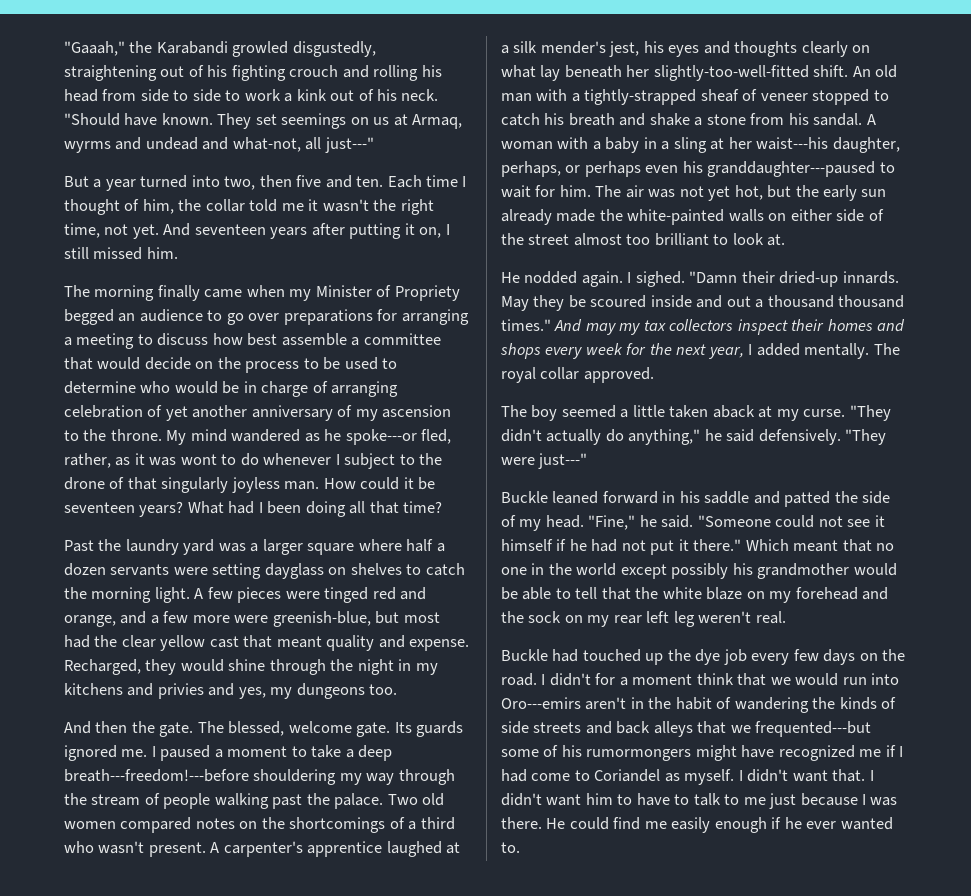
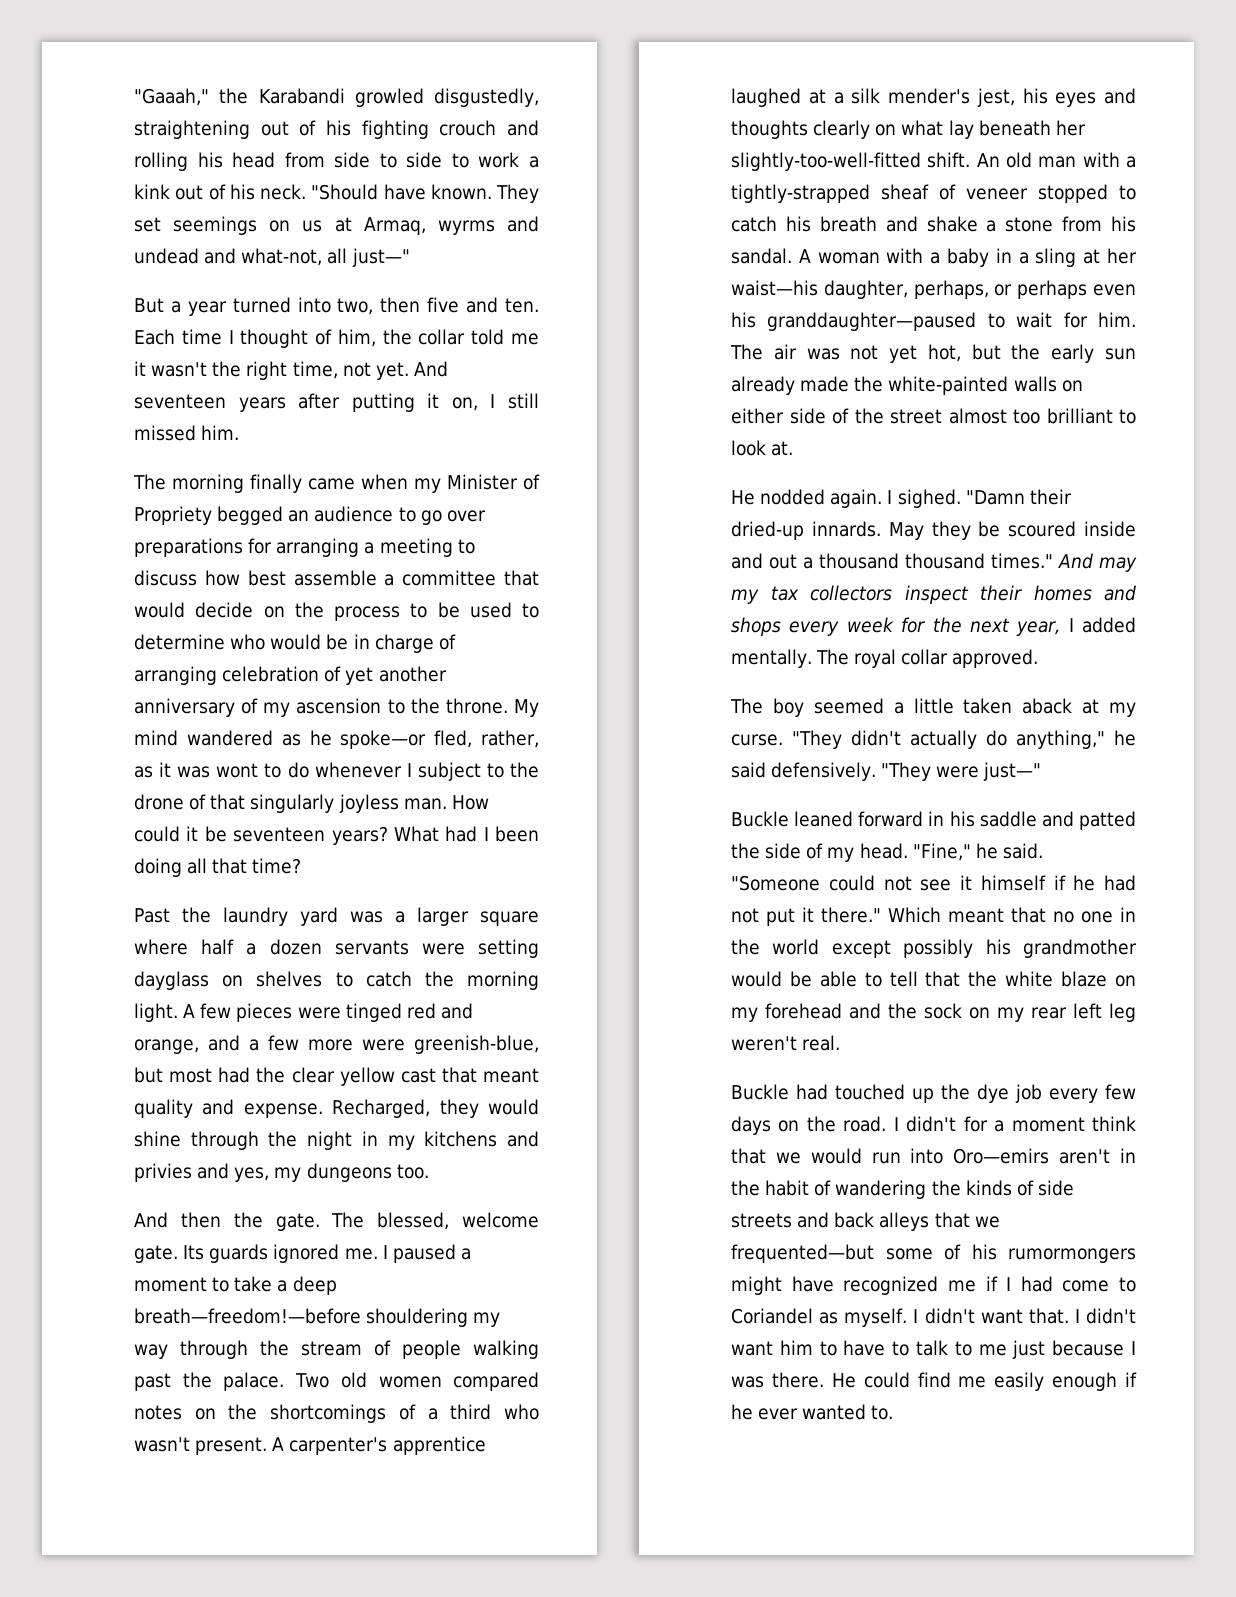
[324,137,374,153] just---" -> [351,248,410,267] just—"
[345,429,417,445] spoke---or -> [340,730,427,749] spoke—or
[64,769,249,782] breath---freedom!---before -> [134,1308,361,1324] breath—freedom!—before
[756,137,829,150] waist---his -> [731,280,818,296] waist—his
[707,161,876,177] granddaughter---paused -> [767,312,977,331] granddaughter—paused
[538,453,588,469] just---" -> [983,762,1042,781] just—"
[501,697,581,709] Oro---emirs -> [953,1148,1050,1164] Oro—emirs
[755,721,872,737] frequented---but -> [731,1244,874,1263] frequented—but

